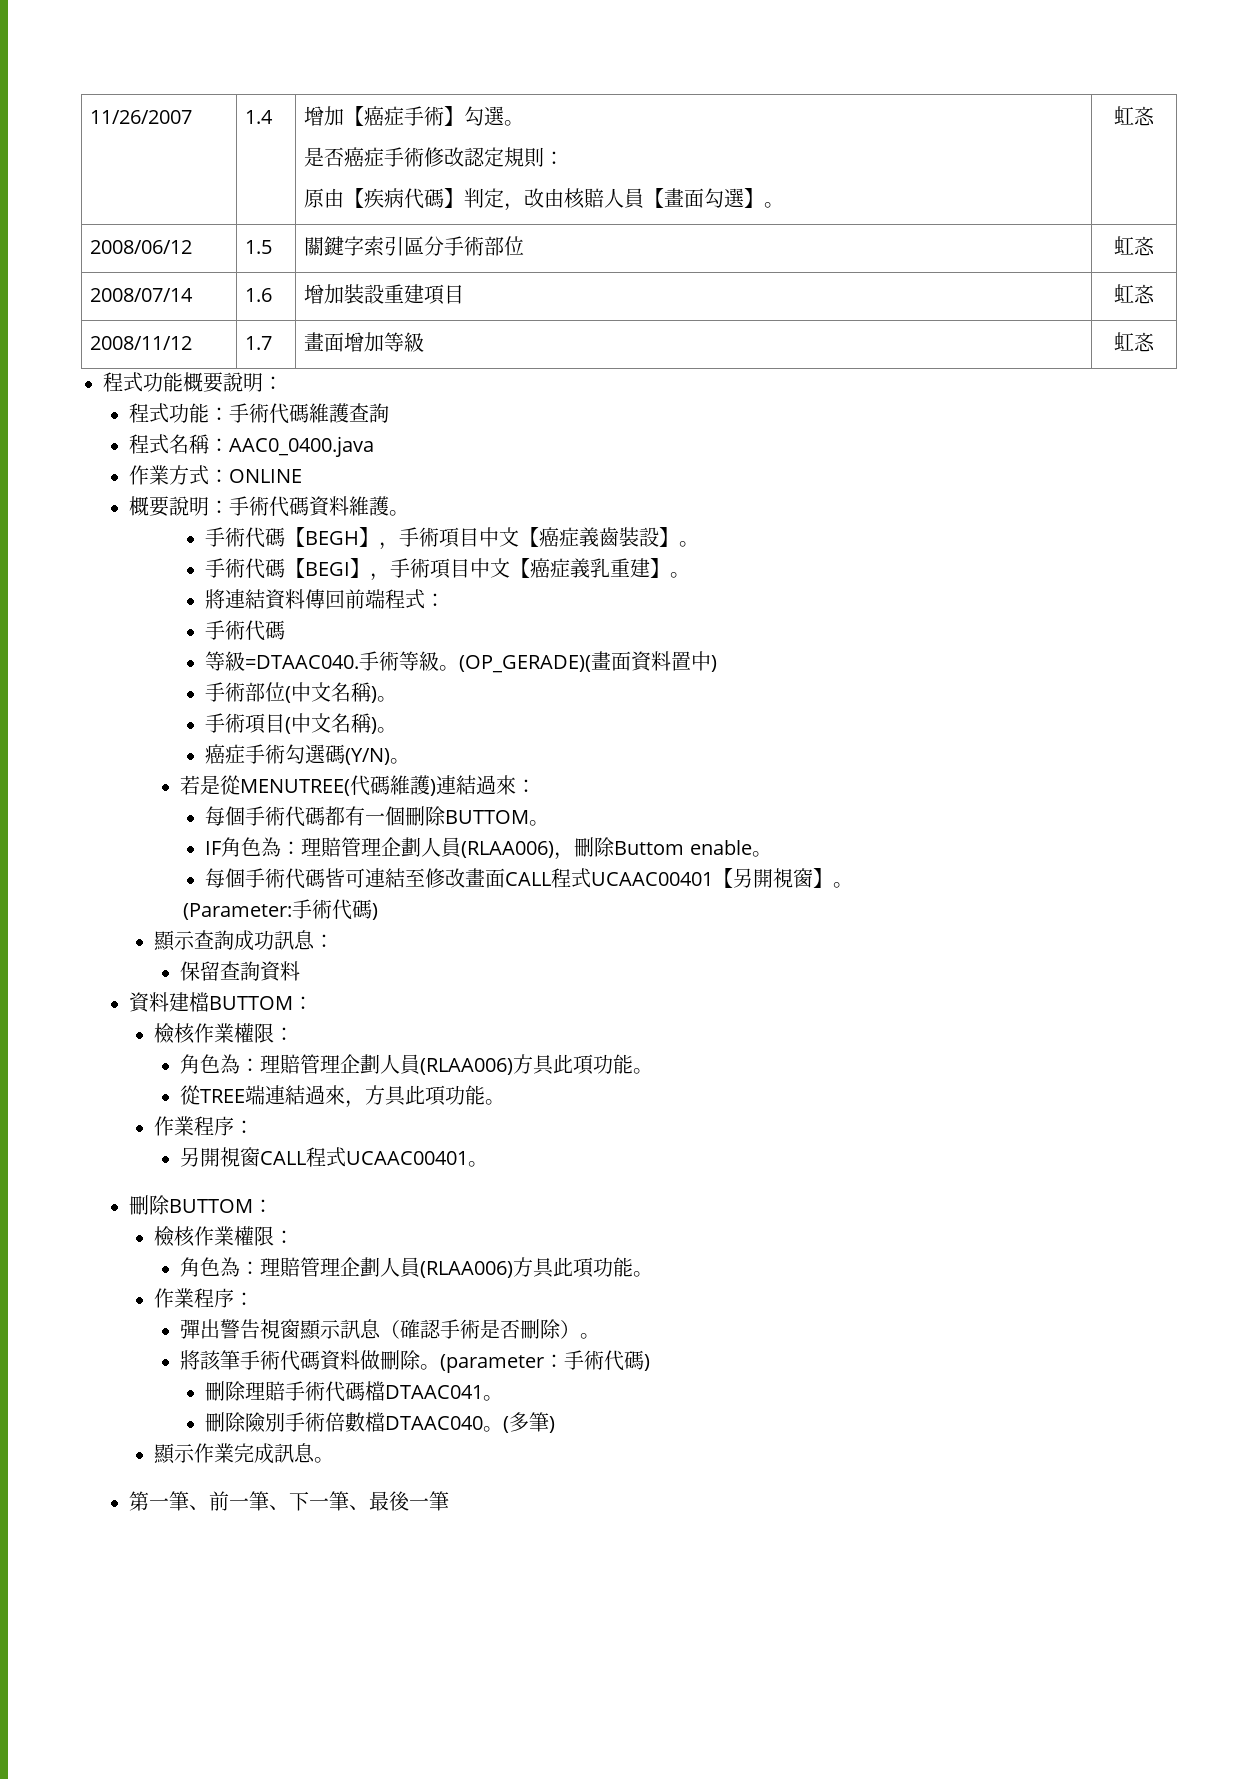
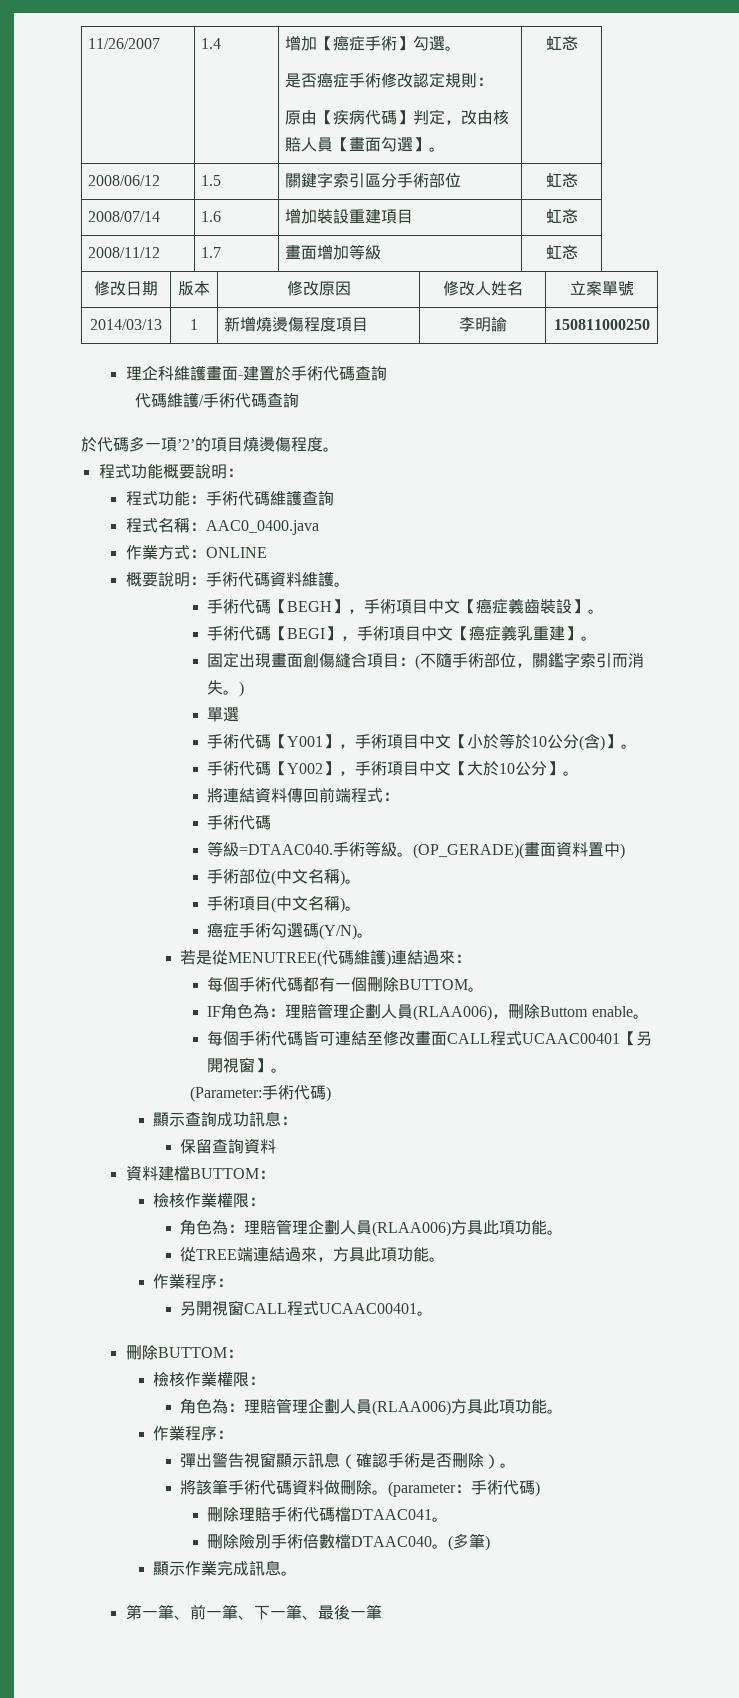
(1155, 342) none -> [94,280,158,296] [178,281,210,296] [286,280,351,296] [442,280,523,296] [569,281,634,296] [90,319,162,330] [190,319,198,330] [223,316,368,332] [458,317,507,332] [553,319,650,330] [125,365,387,381] [135,392,300,408] [81,436,339,452] // 修改日期 | 版本 | 修改原因 | 修改人姓名 | 立案單號 // 2014/03/13 | 1 | 新增燒燙傷程度項目 | 李明諭 | 150811000250 // 理企科維護畫面-建置於手術代碼查詢 // 代碼維護/手術代碼查詢 // 於代碼多一項’2’的項目燒燙傷程度。
(691, 575) none -> [207,652,645,670] [207,680,245,697] [207,707,240,722] [207,733,638,751] [207,761,580,776] // 固定出現畫面創傷縫合項目：(不隨手術部位，關鑑字索引而消失。) // 單選 // 手術代碼【Y001】，手術項目中文【小於等於10公分(含)】。 // 手術代碼【Y002】，手術項目中文【大於10公分】。

